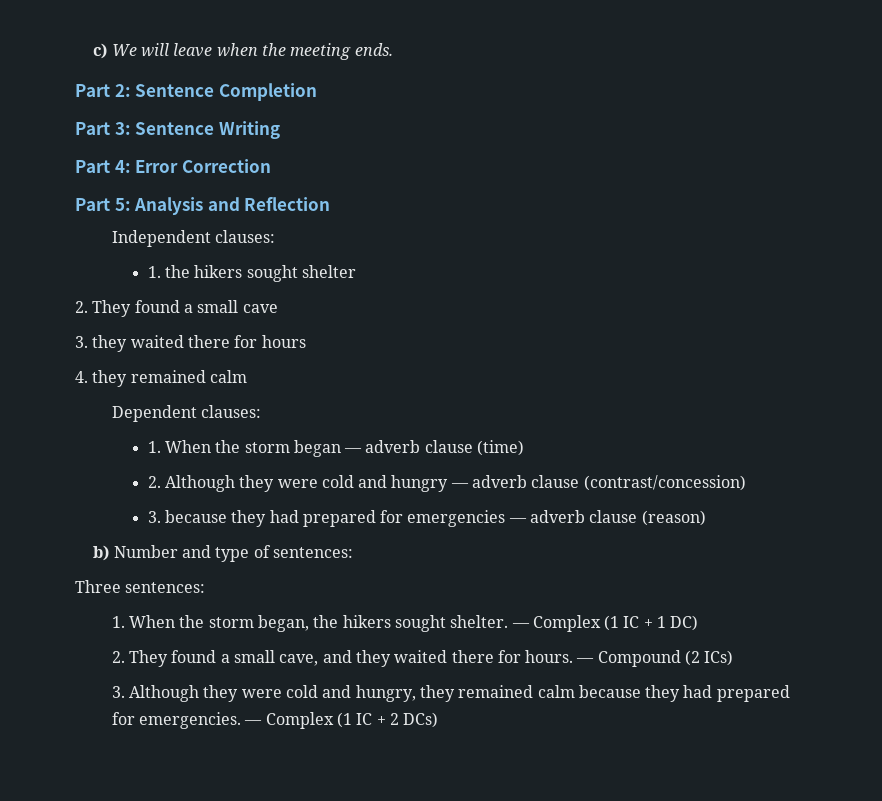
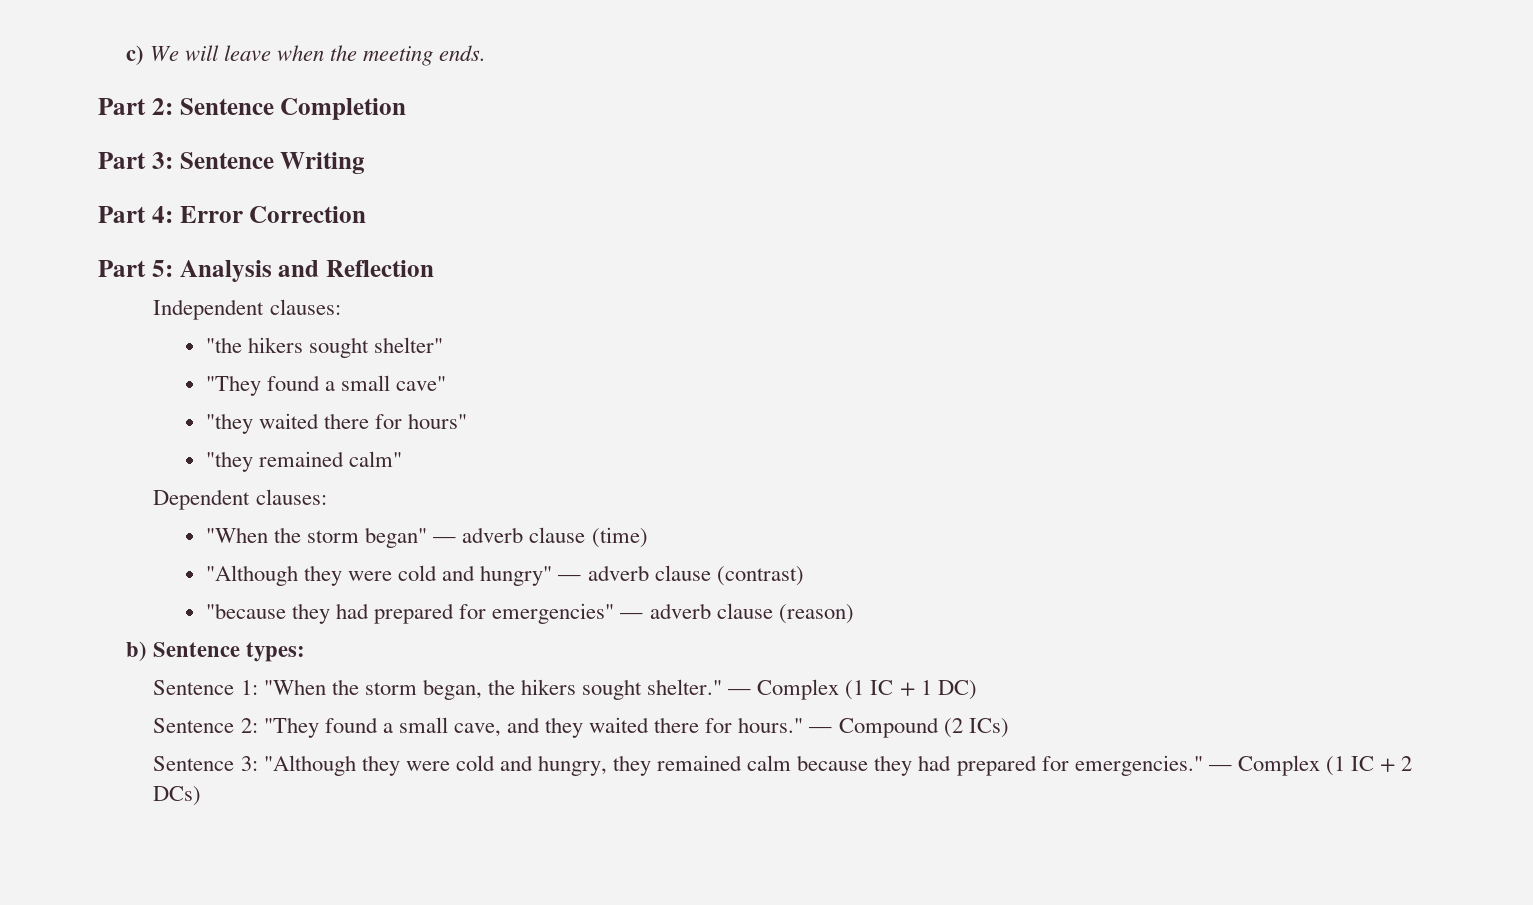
[147,265,356,282] [75,300,278,317] [75,335,306,352] [75,370,247,387] 1. the hikers sought shelter // 2. They found a small cave // 3. they waited there for hours // 4. they remained calm -> [205,337,444,358] [205,375,447,396] [205,413,468,434] [205,451,403,472] "the hikers sought shelter" // "They found a small cave" // "they waited there for hours" // "they remained calm"
[147,440,341,457] 1. When the storm began -> [205,527,428,548] "When the storm began"
[147,475,746,492] [147,510,506,527] 2. Although they were cold and hungry — adverb clause (contrast/concession) // 3. because they had prepared for emergencies -> [205,565,804,586] [205,603,615,624] "Although they were cold and hungry" — adverb clause (contrast) // "because they had prepared for emergencies"
[113,545,353,562] [75,580,206,593] [111,615,175,628] Number and type of sentences: // Three sentences: // 1. When -> [152,642,305,662] [153,679,326,695] Sentence types: // Sentence 1: "When
[450,615,509,628] shelter. -> [647,679,723,695] shelter."
[111,650,168,667] 2. They -> [153,717,319,738] Sentence 2: "They
[525,650,574,663] hours. -> [738,717,804,733] hours."
[111,685,199,702] 3. Although -> [153,755,356,776] Sentence 3: "Although
[138,712,241,729] emergencies. -> [1074,755,1203,776] emergencies."

